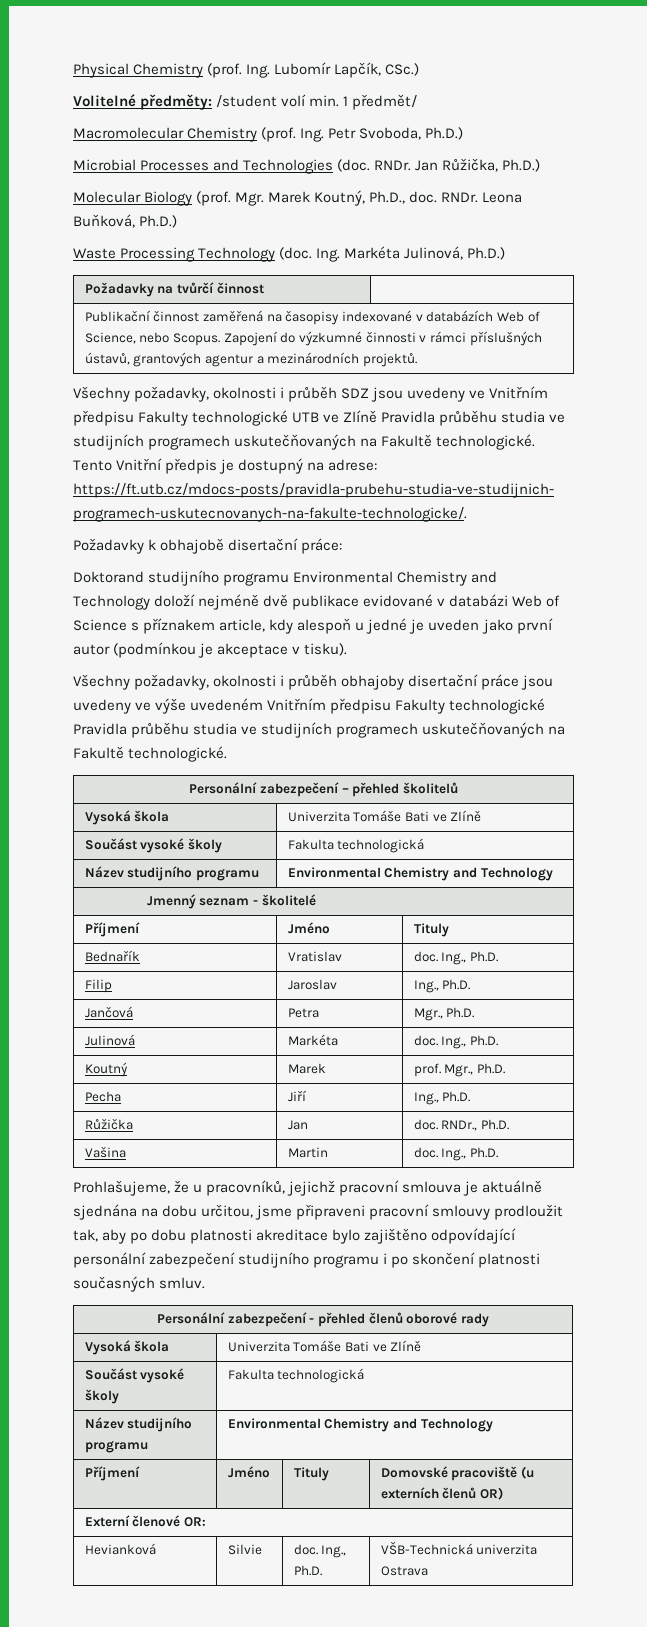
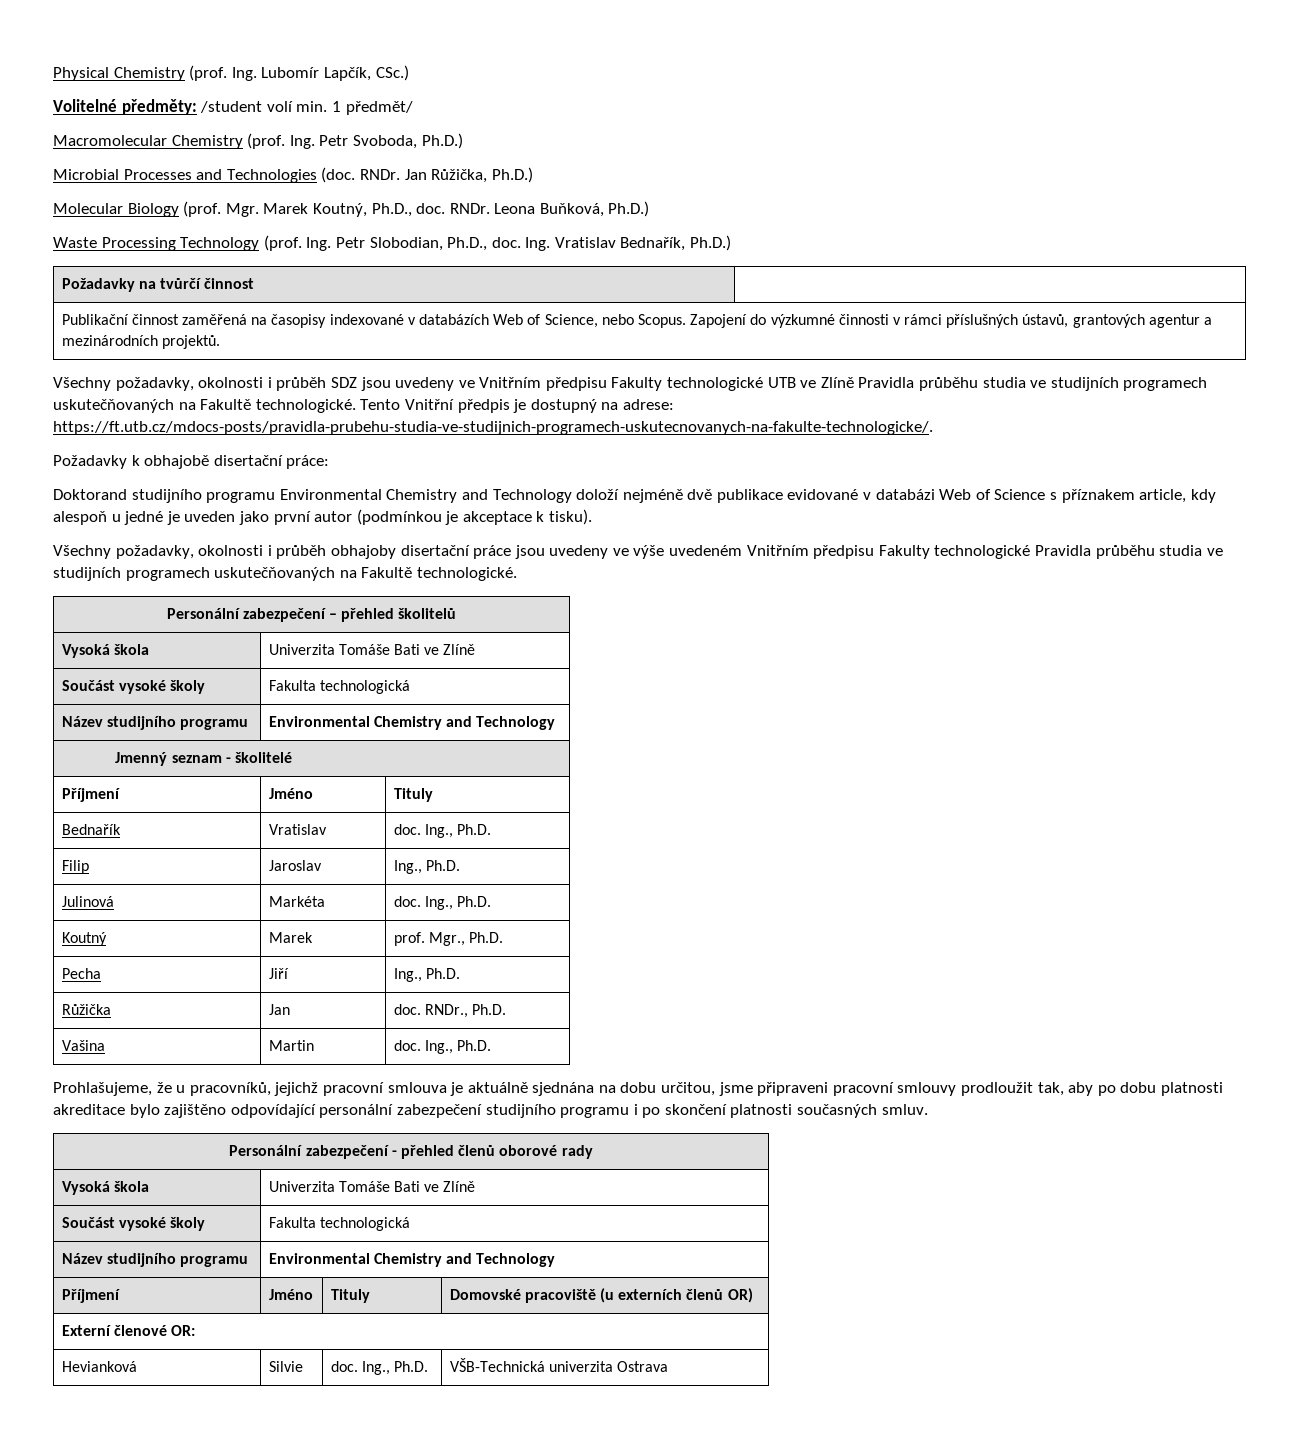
[279,246,464,262] (doc. Ing. Markéta Julinová, -> [263,235,686,251] (prof. Ing. Petr Slobodian, Ph.D., doc. Ing. Vratislav Bednařík,
[292,646,301,654] v -> [536,511,545,522] k
[84,1006,133,1018] [287,1008,319,1018] [413,1007,475,1021] // Jančová | Petra | Mgr., Ph.D. -> (460, 865) none

